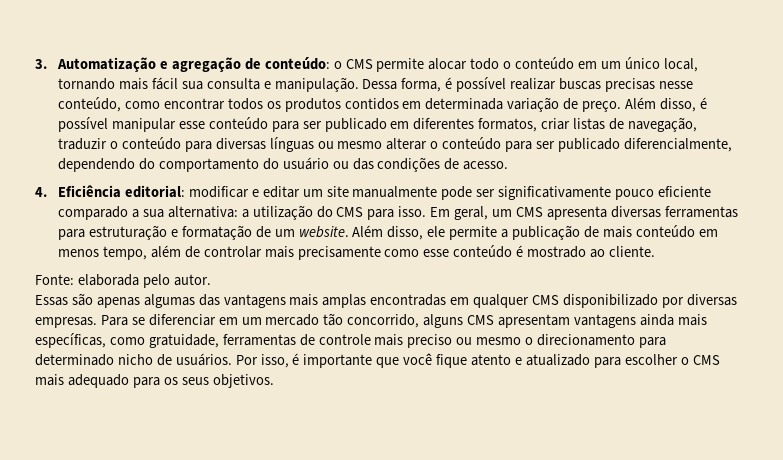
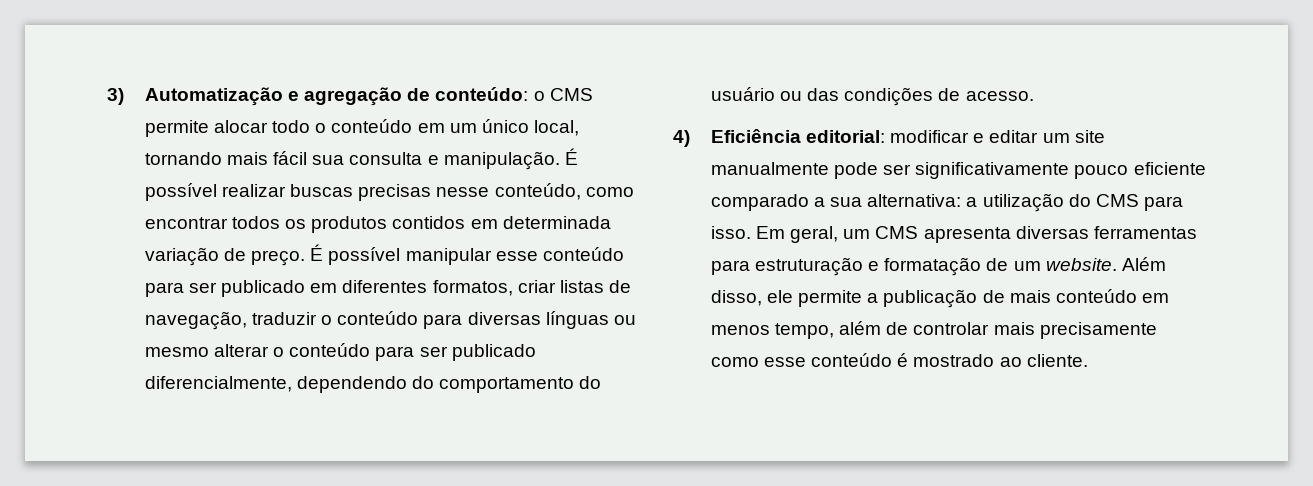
[35,59,47,69] 3. -> [107,88,124,105] 3)
[362,77,453,92] Dessa forma, é -> [564,148,578,165] É
[625,97,707,112] Além disso, é -> [310,244,324,261] É
[35,187,47,197] 4. -> [673,130,690,147] 4)
[35,274,211,288] [35,293,737,308] [35,313,707,328] [35,333,666,348] [35,353,720,368] [35,374,274,388] // Fonte: elaborada pelo autor. // Essas são apenas algumas das vantagens mais amplas encontradas em qualquer CMS disponibilizado por diversas empresas. Para se diferenciar em um mercado tão concorrido, alguns CMS apresentam vantagens ainda mais específicas, como gratuidade, ferramentas de controle mais preciso ou mesmo o direcionamento para determinado nicho de usuários. Por isso, é importante que você fique atento e atualizado para escolher o CMS mais adequado para os seus objetivos. -> (1088, 360) none

